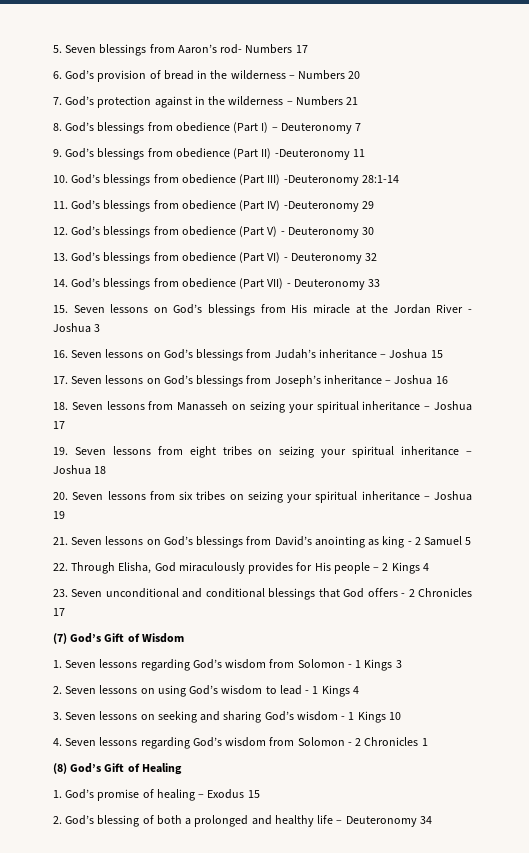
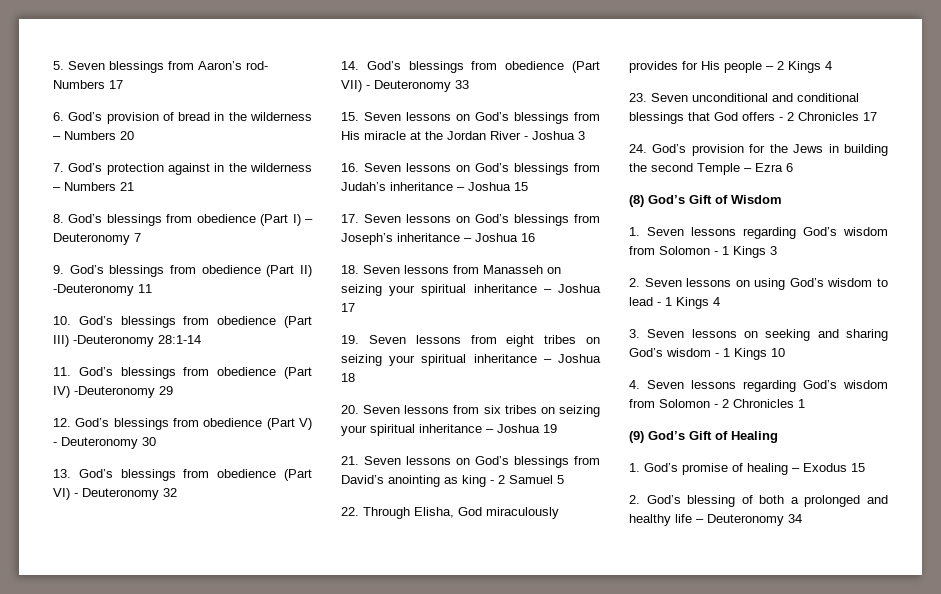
[53,633,67,644] (7) -> [629,144,888,156] [629,163,793,175] [629,195,644,207] 24. God’s provision for the Jews in building the second Temple – Ezra 6 // (8)
[53,763,67,774] (8) -> [629,431,644,443] (9)

